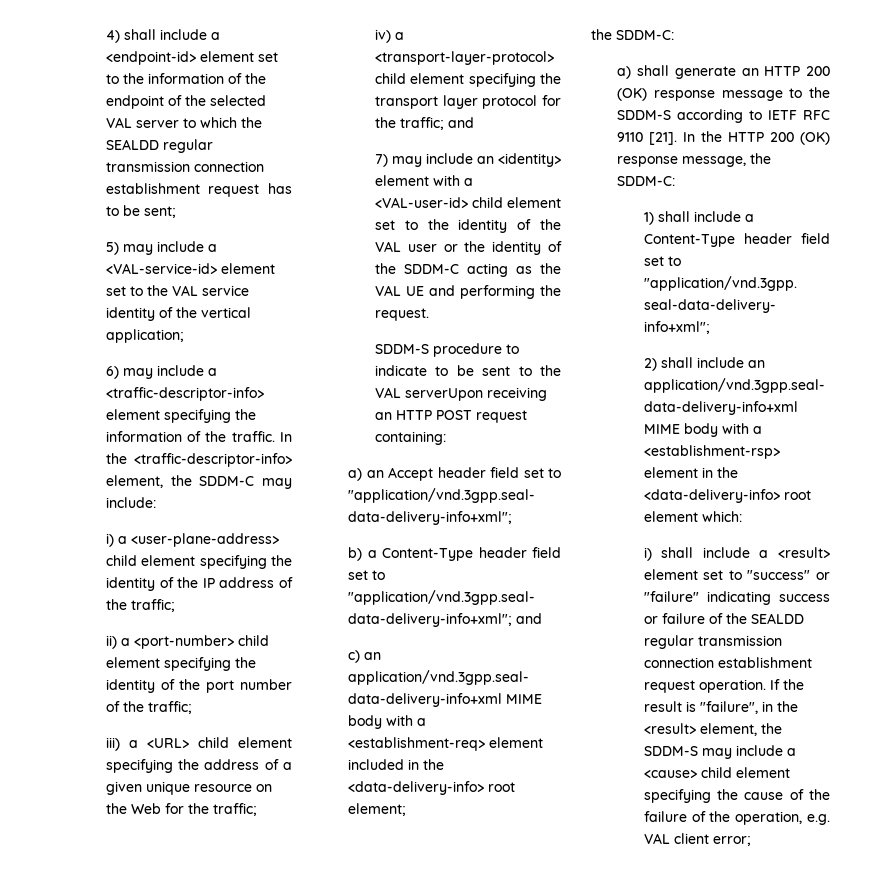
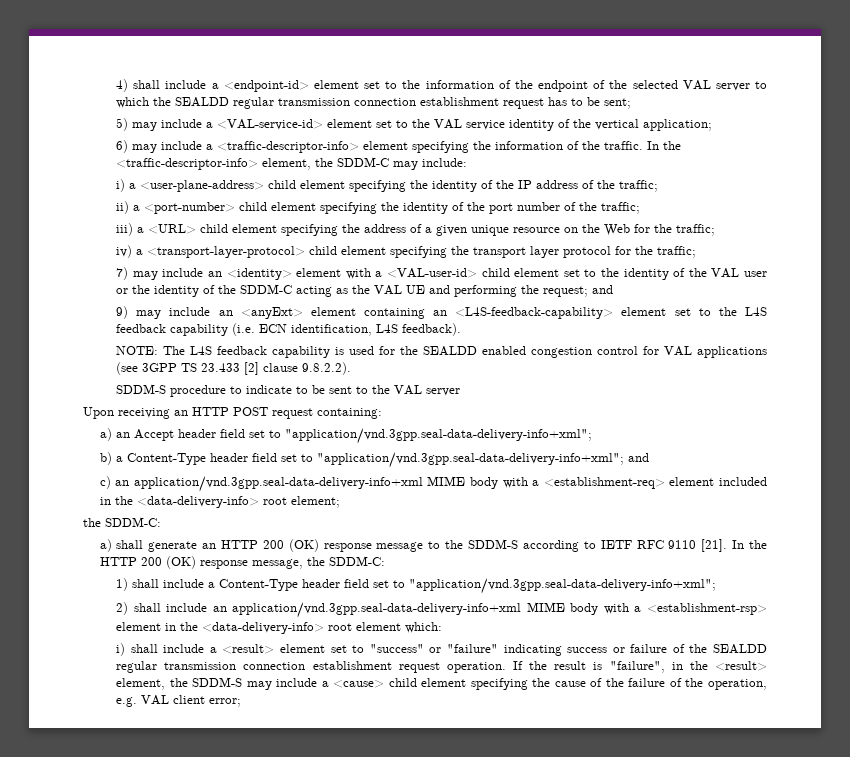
[447,117,474,128] and -> (697, 252) none
[374,308,429,321] request. -> [543,285,614,297] [116,306,768,319] [116,323,462,336] [116,346,767,358] [116,362,352,375] request; and // 9) may include an <anyExt> element containing an <L4S-feedback-capability> element set to the L4S feedback capability (i.e. ECN identification, L4S feedback). // NOTE: The L4S feedback capability is used for the SEALDD enabled congestion control for VAL applications (see 3GPP TS 23.433 [2] clause 9.8.2.2).
[404,388,483,401] serverUpon -> [426,388,461,396] [83,407,114,419] server // Upon

